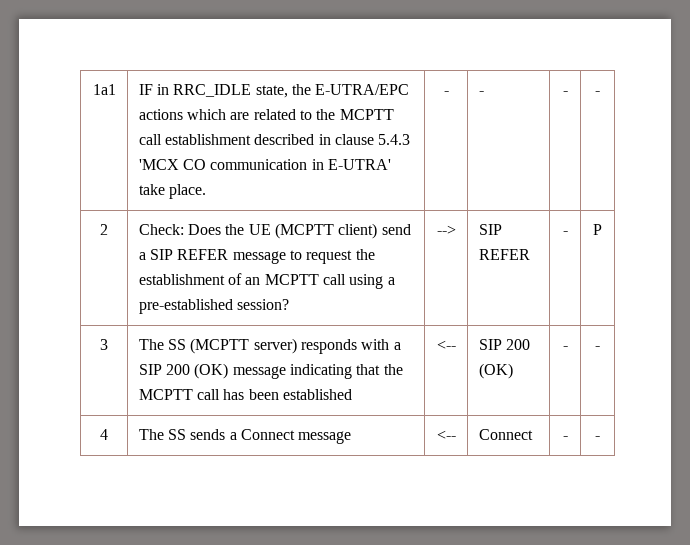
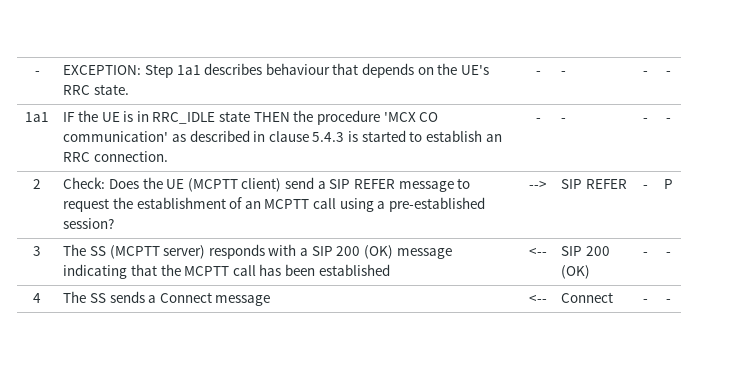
[92,84,116,95] [138,84,410,98] [138,109,394,120] [138,134,411,145] [138,159,391,170] [138,184,207,199] 1a1 | IF in RRC_IDLE state, the E-UTRA/EPC actions which are related to the MCPTT call establishment described in clause 5.4.3 'MCX CO communication in E-UTRA' take place. -> [34,71,40,75] [63,63,490,78] [63,84,129,95] [535,71,541,75] [561,71,567,75] [642,71,648,75] [665,71,671,75] [25,112,49,122] [63,110,439,125] [63,130,502,142] [63,151,168,162] - | EXCEPTION: Step 1a1 describes behaviour that depends on the UE's RRC state. | - | - | - | - // 1a1 | IF the UE is in RRC_IDLE state THEN the procedure 'MCX CO communication' as described in clause 5.4.3 is started to establish an RRC connection.

